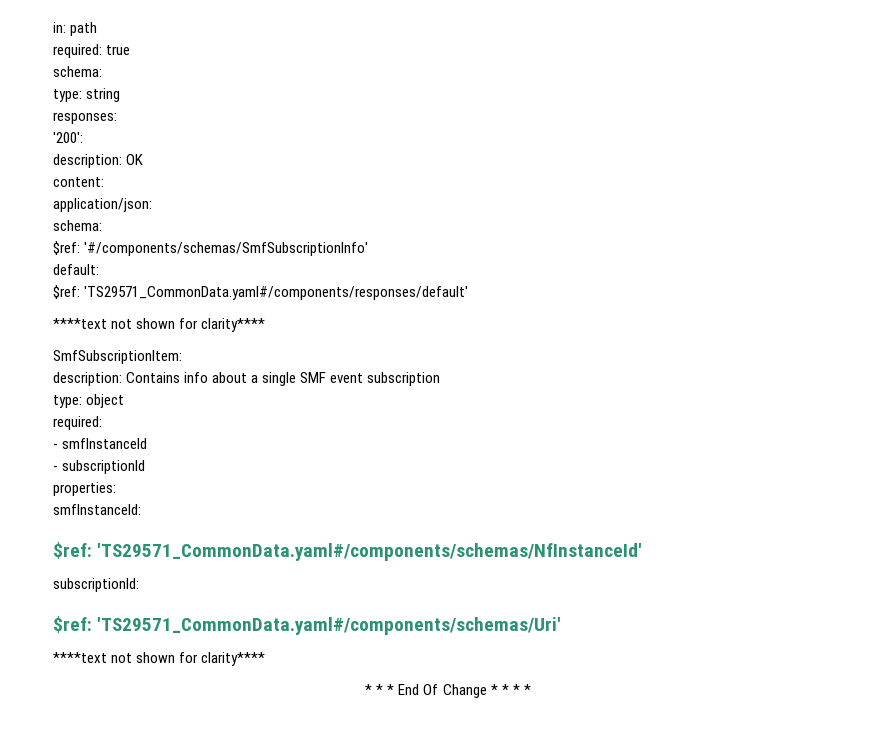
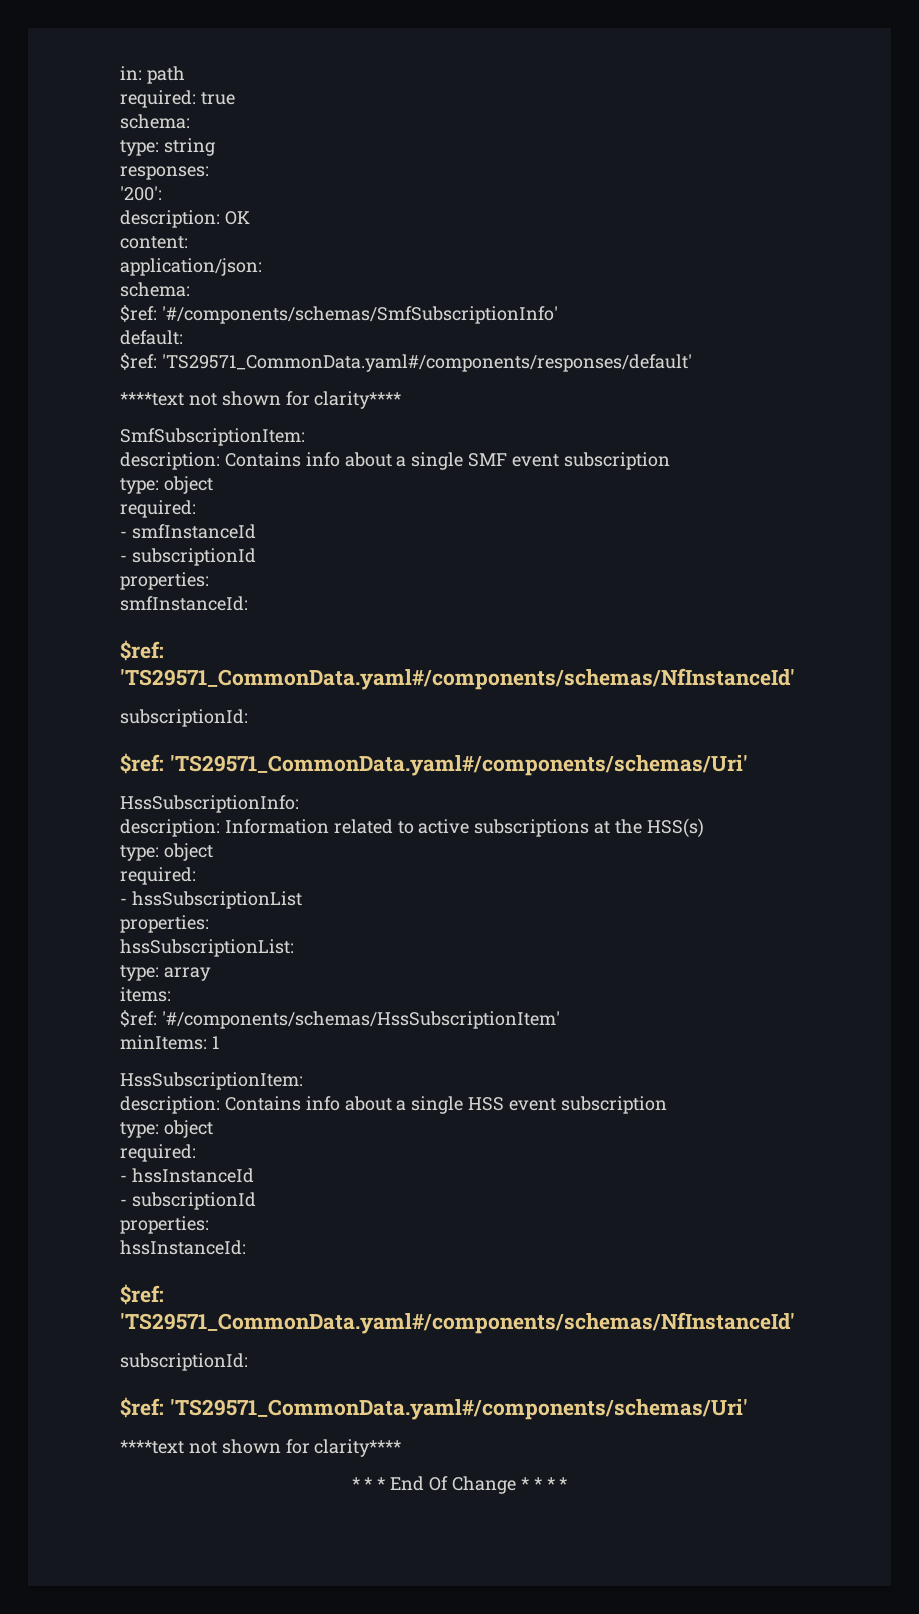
(562, 626) none -> [120,795,299,813] [120,818,704,838] [120,843,213,861] [120,867,196,885] [120,891,302,909] [120,915,209,933] [120,939,294,957] [120,965,211,981] [120,987,171,1002] [120,1010,560,1029] [120,1035,219,1050] [120,1072,303,1090] [120,1096,667,1114] [120,1120,213,1138] [120,1144,196,1162] [120,1168,254,1183] [120,1192,256,1210] [120,1216,209,1234] [120,1240,246,1255] [120,1284,164,1305] [120,1312,795,1334] [120,1353,248,1371] [120,1397,748,1420] // HssSubscriptionInfo: // description: Information related to active subscriptions at the HSS(s) // type: object // required: // - hssSubscriptionList // properties: // hssSubscriptionList: // type: array // items: // $ref: '#/components/schemas/HssSubscriptionItem' // minItems: 1 // HssSubscriptionItem: // description: Contains info about a single HSS event subscription // type: object // required: // - hssInstanceId // - subscriptionId // properties: // hssInstanceId: // $ref: 'TS29571_CommonData.yaml#/components/schemas/NfInstanceId' // subscriptionId: // $ref: 'TS29571_CommonData.yaml#/components/schemas/Uri'

